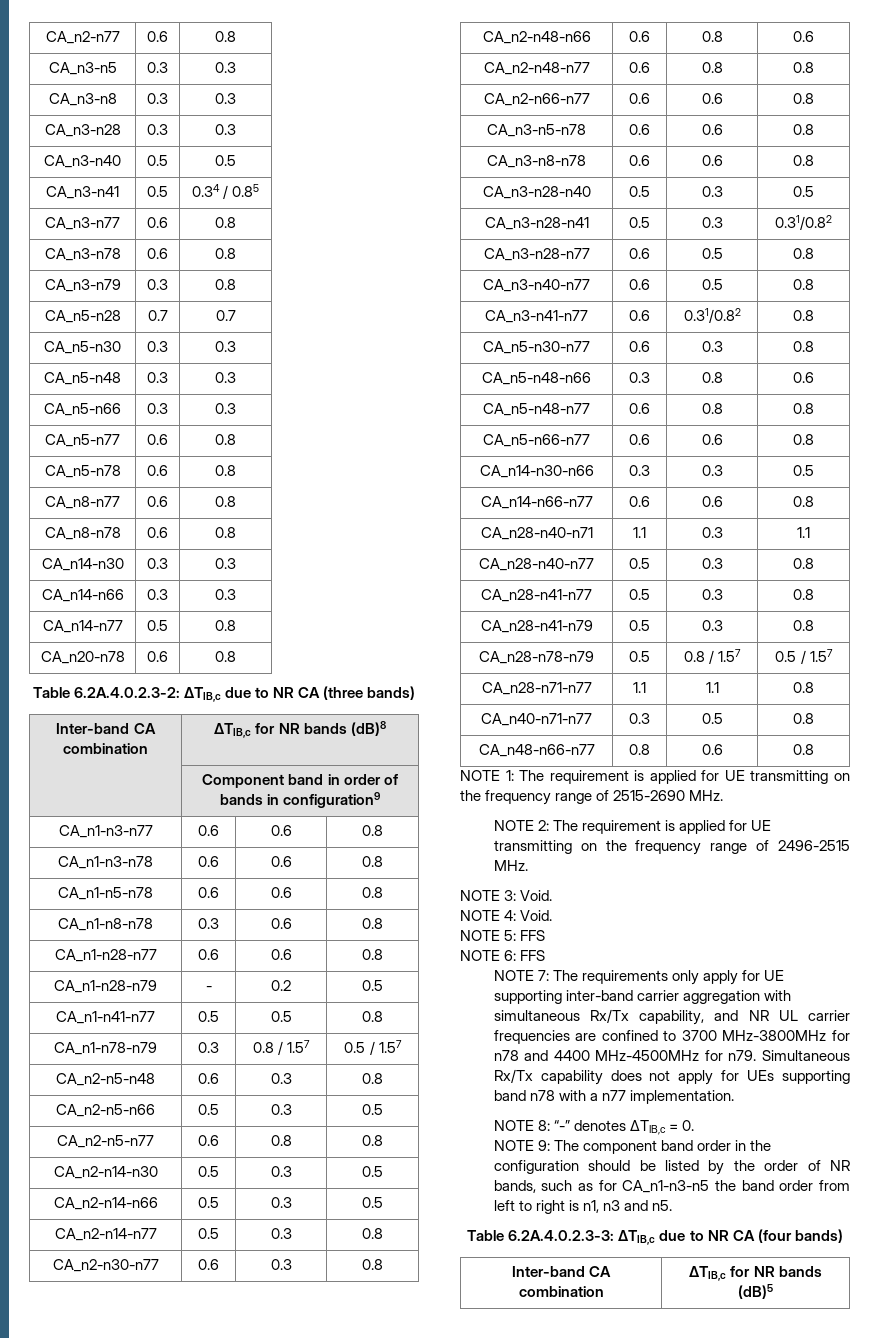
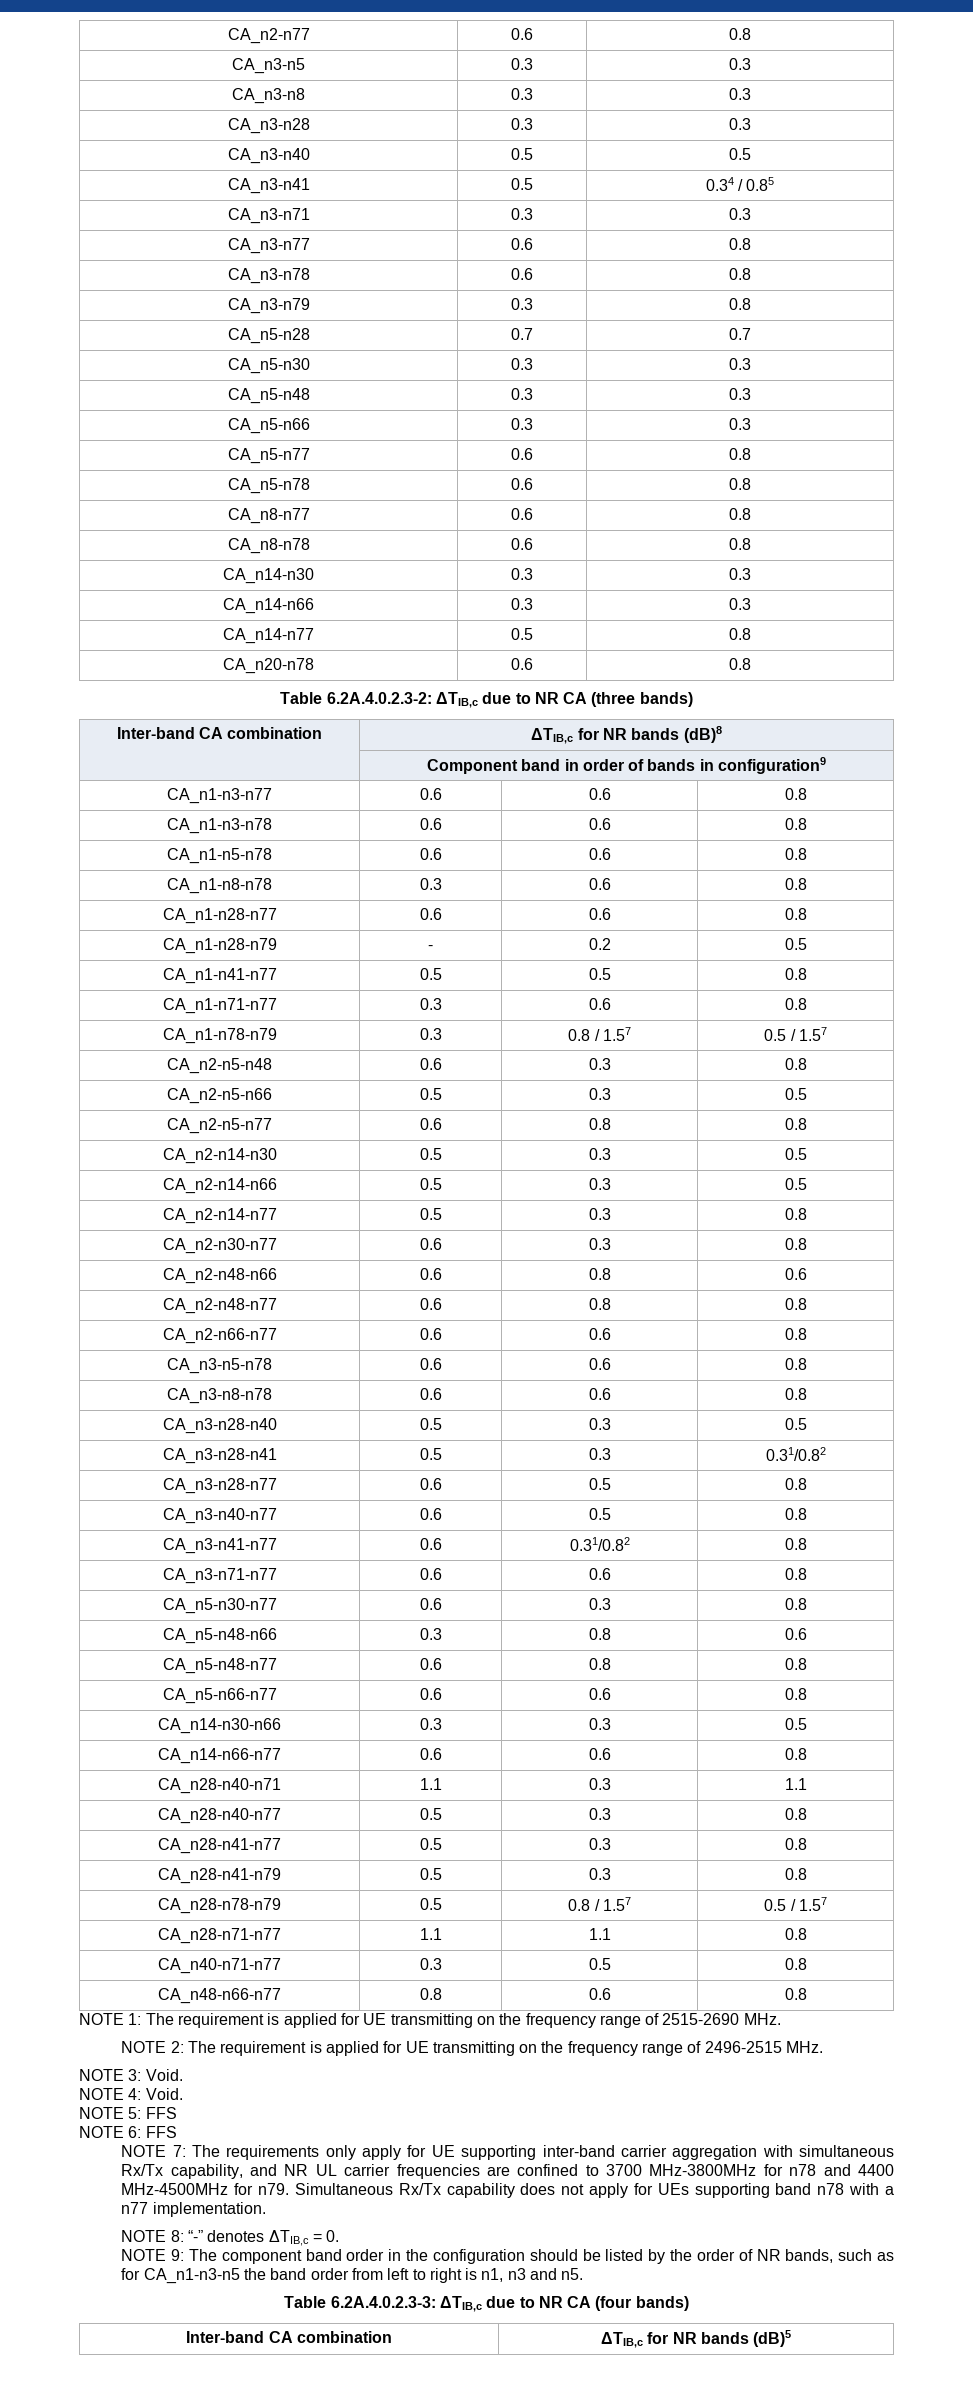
(260, 190) none -> [227,208,310,224] [511,208,533,220] [729,208,751,220] // CA_n3-n71 | 0.3 | 0.3
(383, 1016) none -> [162,998,277,1014] [419,998,442,1010] [588,998,611,1010] [784,998,807,1010] // CA_n1-n71-n77 | 0.3 | 0.6 | 0.8
(814, 315) none -> [162,1568,277,1584] [419,1568,442,1580] [588,1568,611,1580] [784,1568,807,1580] // CA_n3-n71-n77 | 0.6 | 0.6 | 0.8

